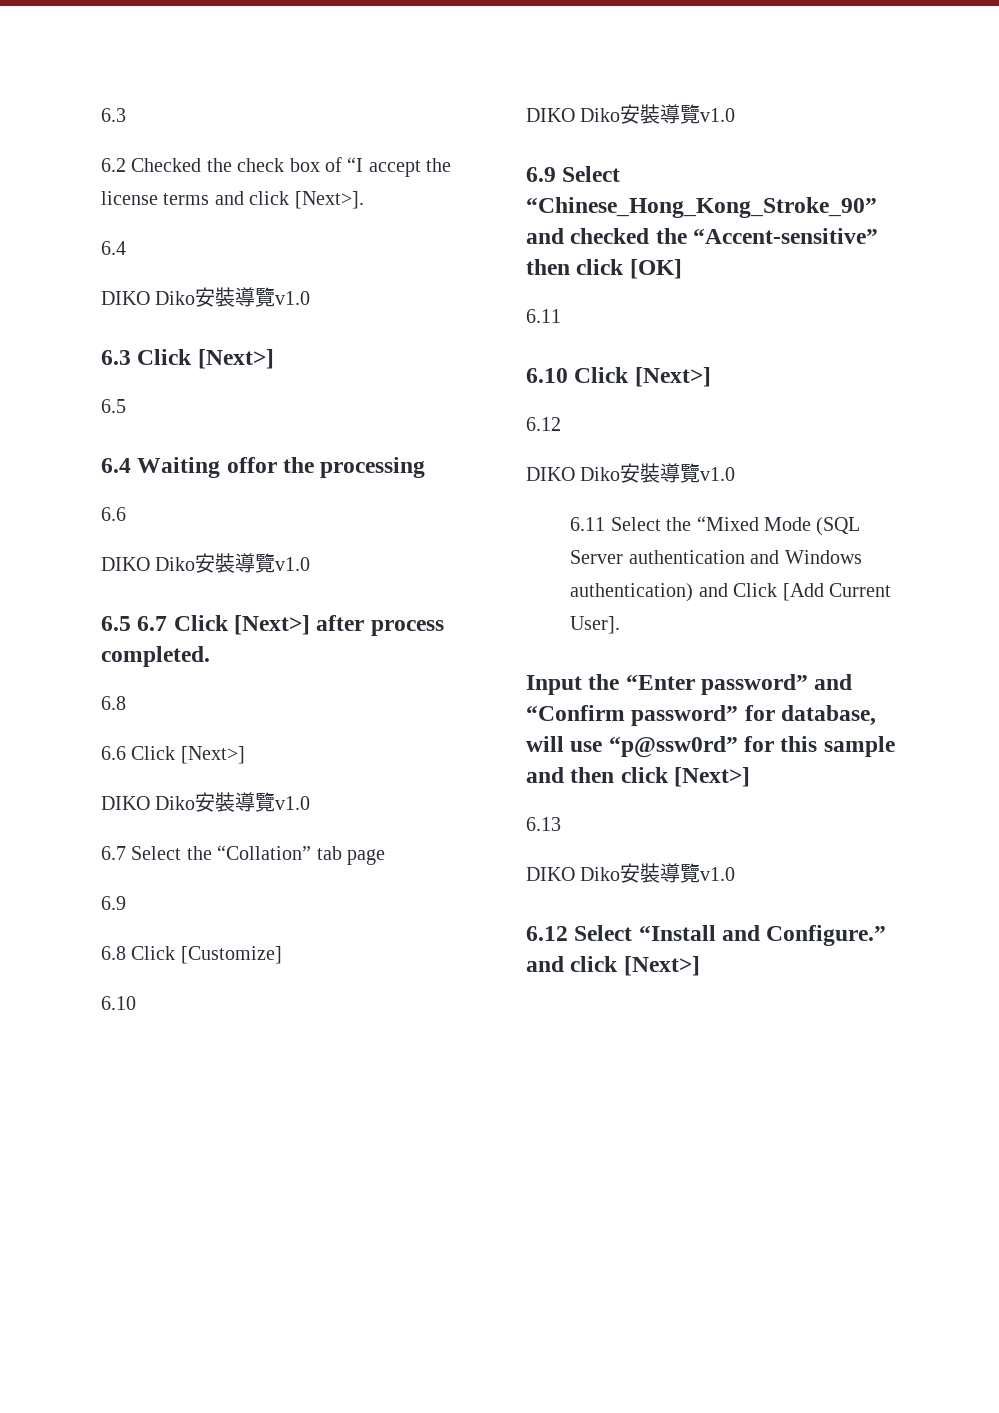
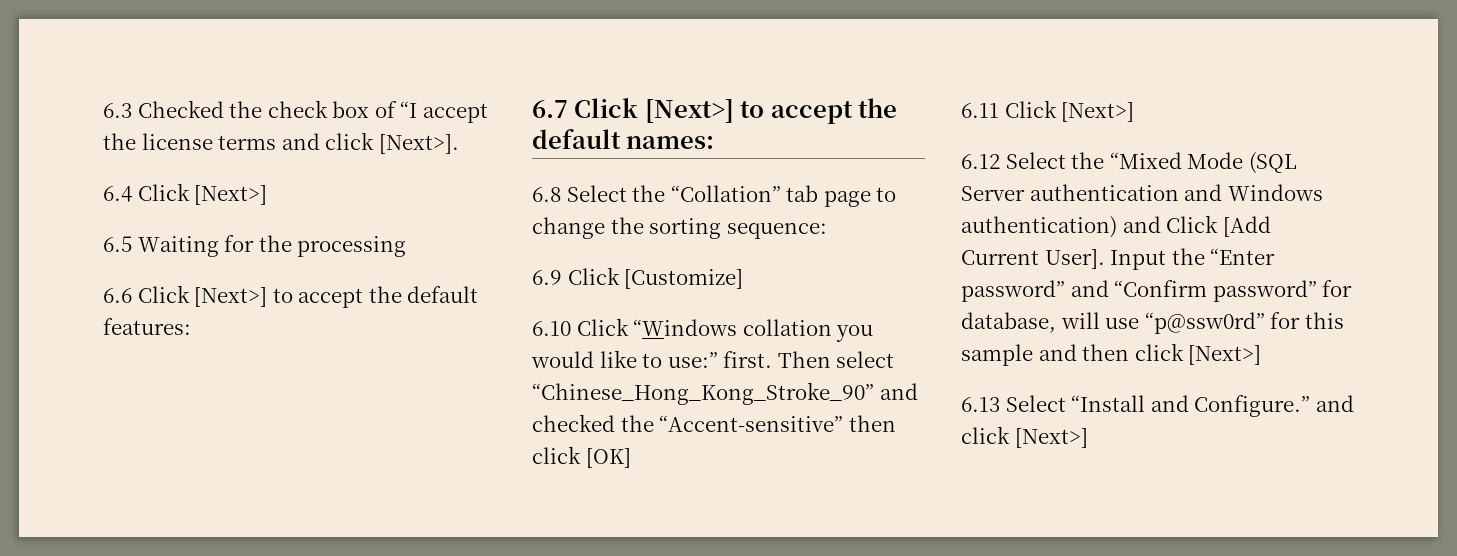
[101,108,126,122] [101,158,126,172] 6.3 // 6.2 -> [103,103,132,118] 6.3
[101,287,311,307] [101,350,131,365] // DIKO Diko安裝導覽v1.0 // 6.3 -> (132, 194) none
[101,457,277,478] // 6.4 Waiting offor -> [137,235,255,257] Waiting for
[101,553,311,573] [101,615,444,636] [101,646,210,667] [101,696,126,710] [101,746,245,764] [101,792,311,812] [101,846,126,860] // DIKO Diko安裝導覽v1.0 // 6.5 6.7 Click [Next>] after process completed. // 6.8 // 6.6 Click [Next>] // DIKO Diko安裝導覽v1.0 // 6.7 -> [137,285,479,308] [103,318,191,335] [532,98,898,124] [532,128,715,149] [532,187,561,202] Click [Next>] to accept the default features: // 6.7 Click [Next>] to accept the default names: // 6.8
[101,896,126,910] [101,946,126,960] // 6.9 // 6.8 -> [876,187,897,202] [532,217,827,239] [532,270,562,285] to change the sorting sequence: // 6.9
[526,104,736,124] [526,166,621,182] // DIKO Diko安裝導覽v1.0 // 6.9 Select -> [576,318,874,342] [531,350,895,368] Click “Windows collation you would like to use:” first. Then select
[526,368,568,383] // 6.10 -> (999, 110) none
[526,463,736,483] [570,517,606,531] // DIKO Diko安裝導覽v1.0 // 6.11 -> (1000, 161) none
(621, 625) // -> (1105, 259) none
[526,863,736,883] [526,926,568,941] // DIKO Diko安裝導覽v1.0 // 6.12 -> (1000, 404) none

